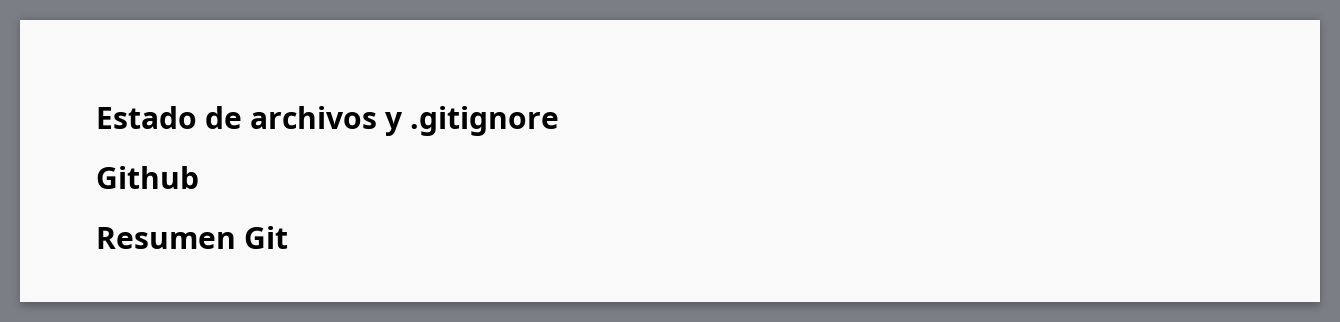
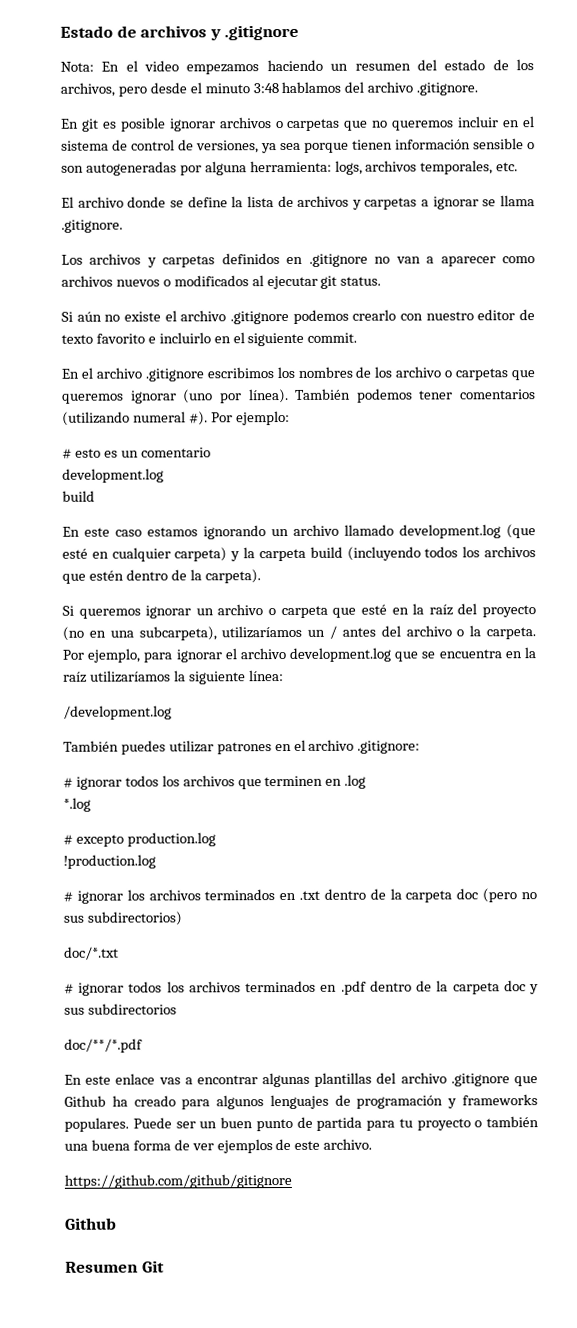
(560, 121) none -> [60,59,534,75] [60,81,479,97] [61,116,535,132] [61,138,535,154] [61,160,519,176] [61,195,536,210] [61,219,123,233] [61,253,535,268] [61,275,382,290] [61,309,535,325] [61,332,358,347] [61,366,536,382] [62,388,536,404] [62,410,290,426] [62,447,211,459] [62,468,164,483] [62,490,95,502] [62,524,536,540] [62,546,536,562] [62,569,261,584] [62,603,537,619] [62,625,536,641] [62,647,536,663] [63,670,284,685] [63,705,172,720] [63,739,421,755] [63,774,367,790] [63,797,91,812] [63,832,216,847] [63,854,156,869] [63,888,538,904] [63,911,182,926] [64,946,119,960] [64,980,539,996] [64,1003,177,1015] [64,1038,143,1053] [64,1072,538,1088] [64,1094,538,1110] [64,1116,539,1132] [64,1138,373,1154] [64,1173,292,1189] // Nota: En el video empezamos haciendo un resumen del estado de los archivos, pero desde el minuto 3:48 hablamos del archivo .gitignore. // En git es posible ignorar archivos o carpetas que no queremos incluir en el sistema de control de versiones, ya sea porque tienen información sensible o son autogeneradas por alguna herramienta: logs, archivos temporales, etc. // El archivo donde se define la lista de archivos y carpetas a ignorar se llama .gitignore. // Los archivos y carpetas definidos en .gitignore no van a aparecer como archivos nuevos o modificados al ejecutar git status. // Si aún no existe el archivo .gitignore podemos crearlo con nuestro editor de texto favorito e incluirlo en el siguiente commit. // En el archivo .gitignore escribimos los nombres de los archivo o carpetas que queremos ignorar (uno por línea). También podemos tener comentarios (utilizando numeral #). Por ejemplo: // # esto es un comentario // development.log // build // En este caso estamos ignorando un archivo llamado development.log (que esté en cualquier carpeta) y la carpeta build (incluyendo todos los archivos que estén dentro de la carpeta). // Si queremos ignorar un archivo o carpeta que esté en la raíz del proyecto (no en una subcarpeta), utilizaríamos un / antes del archivo o la carpeta. Por ejemplo, para ignorar el archivo development.log que se encuentra en la raíz utilizaríamos la siguiente línea: // /development.log // También puedes utilizar patrones en el archivo .gitignore: // # ignorar todos los archivos que terminen en .log // *.log // # excepto production.log // !production.log // # ignorar los archivos terminados en .txt dentro de la carpeta doc (pero no sus subdirectorios) // doc/*.txt // # ignorar todos los archivos terminados en .pdf dentro de la carpeta doc y sus subdirectorios // doc/**/*.pdf // En este enlace vas a encontrar algunas plantillas del archivo .gitignore que Github ha creado para algunos lenguajes de programación y frameworks populares. Puede ser un buen punto de partida para tu proyecto o también una buena forma de ver ejemplos de este archivo. // https://github.com/github/gitignore

